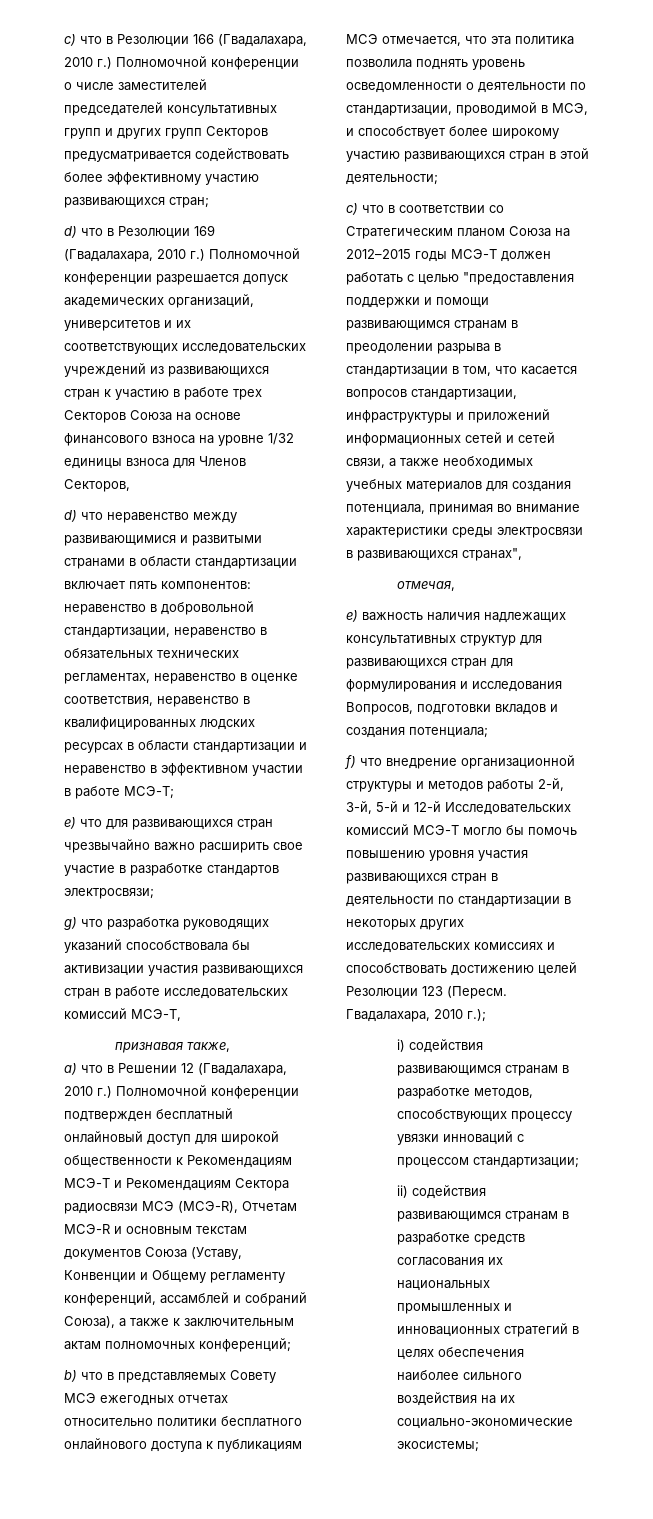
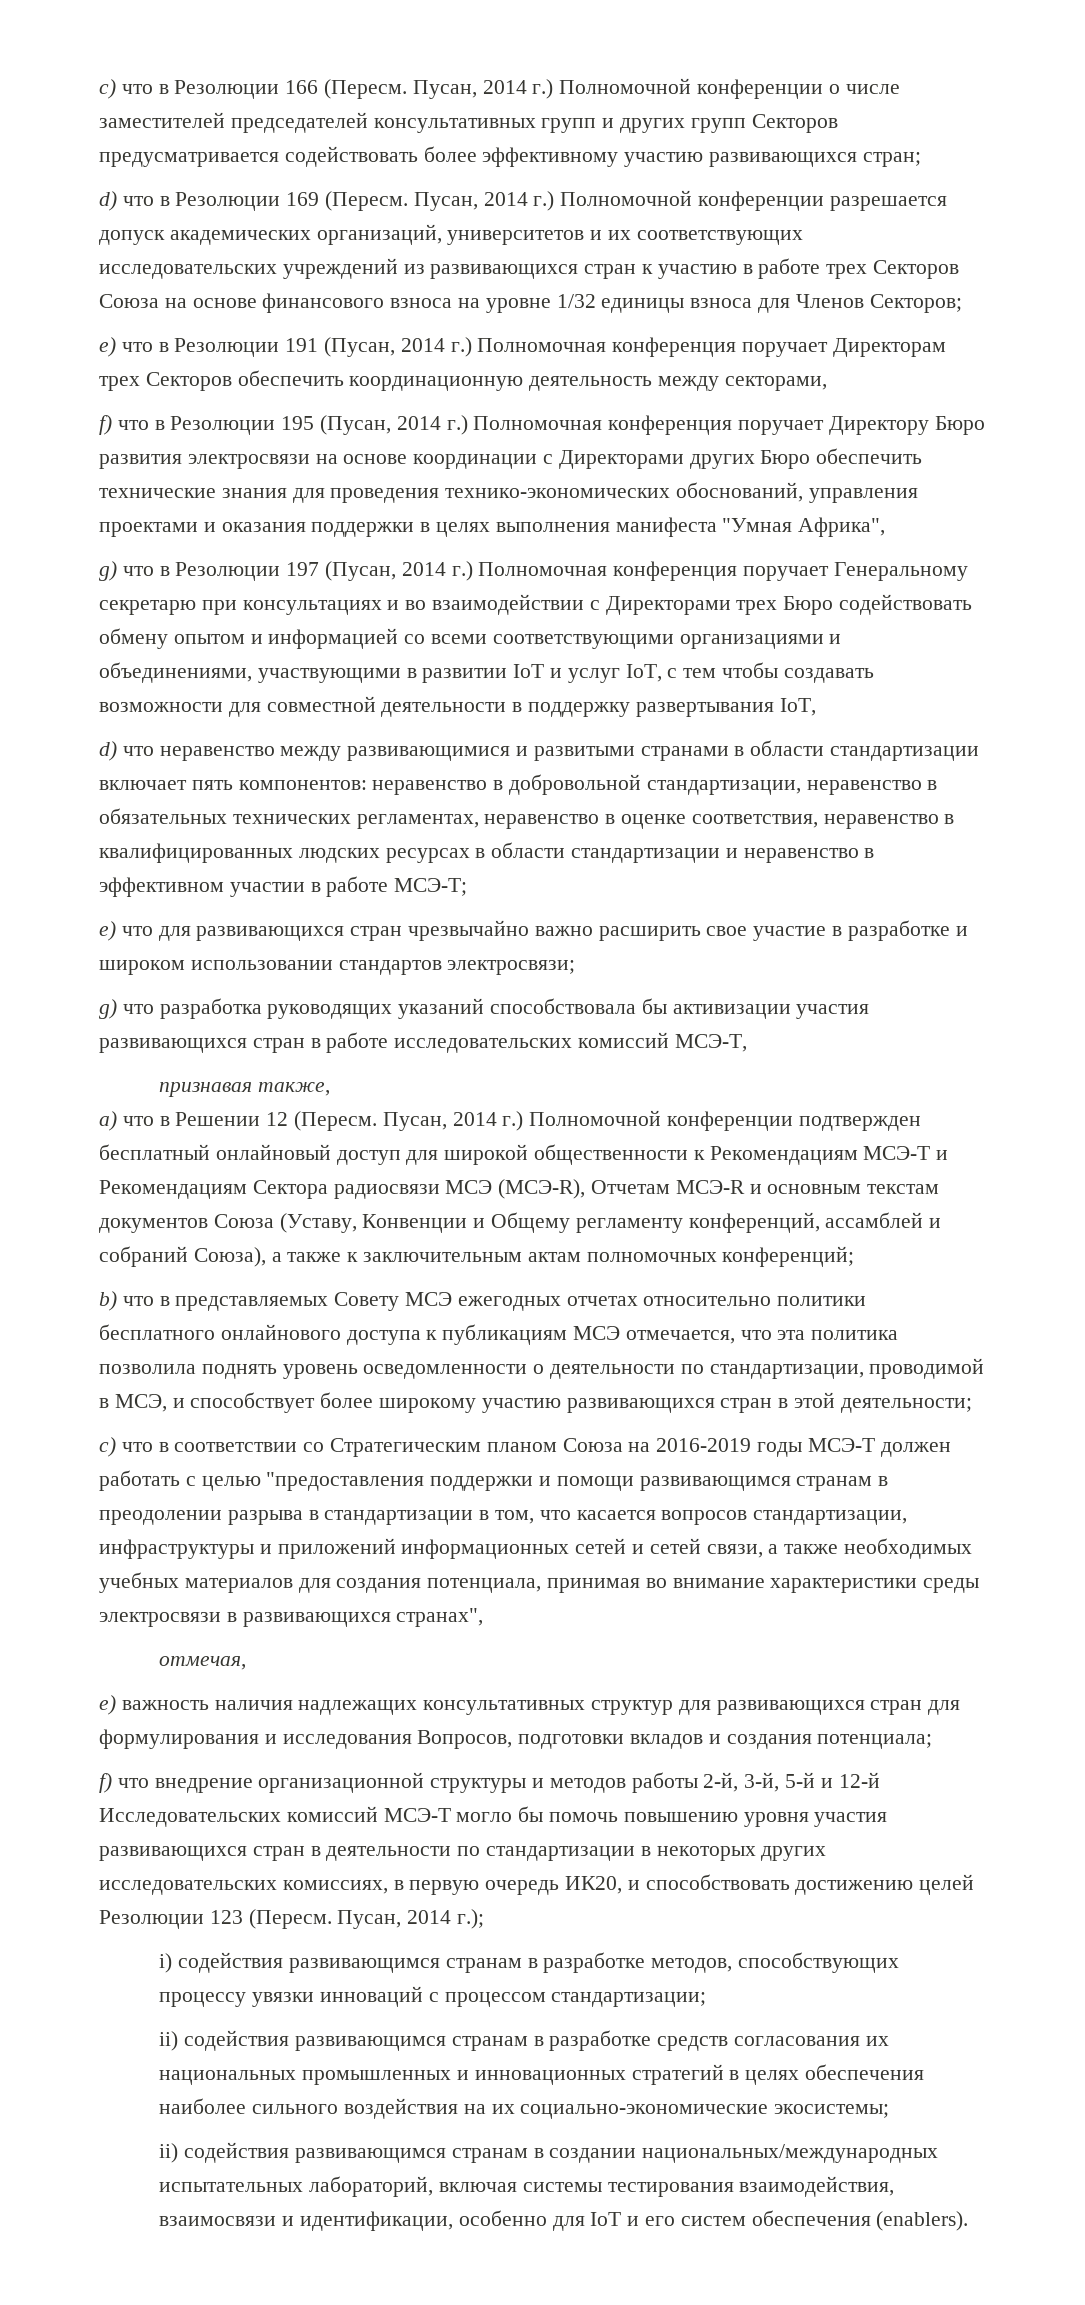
[218,34,307,47] [64,57,93,67] (Гвадалахара, 2010 -> [324,79,527,99] (Пересм. Пусан, 2014
[64,249,186,262] (Гвадалахара, 2010 -> [325,191,528,211] (Пересм. Пусан, 2014
[64,479,130,492] Секторов, -> [869,294,962,313] [99,337,946,357] [99,370,827,391] [99,415,985,435] [99,448,923,469] [99,482,918,503] [99,517,886,537] [99,561,968,581] [99,594,973,615] [99,628,842,649] [99,662,874,683] [99,696,816,717] Секторов; // e) что в Резолюции 191 (Пусан, 2014 г.) Полномочная конференция поручает Директорам трех Секторов обеспечить координационную деятельность между секторами, // f) что в Резолюции 195 (Пусан, 2014 г.) Полномочная конференция поручает Директору Бюро развития электросвязи на основе координации с Директорами других Бюро обеспечить технические знания для проведения технико-экономических обоснований, управления проектами и оказания поддержки в целях выполнения манифеста "Умная Африка", // g) что в Резолюции 197 (Пусан, 2014 г.) Полномочная конференция поручает Генеральному секретарю при консультациях и во взаимодействии с Директорами трех Бюро содействовать обмену опытом и информацией со всеми соответствующими организациями и объединениями, участвующими в развитии IoT и услуг IoT, с тем чтобы создавать возможности для совместной деятельности в поддержку развертывания IoT,
(203, 869) none -> [955,926,968,936] [99,960,333,975] и широком использовании
[198,1063,287,1076] [64,1086,93,1096] (Гвадалахара, 2010 -> [294,1111,497,1131] (Пересм. Пусан, 2014
[346,249,411,259] 2012–2015 -> [656,1438,752,1452] 2016-2019
[474,942,543,950] комиссиях -> [282,1876,623,1895] комиссиях, в первую очередь ИК20,
[346,1009,463,1022] Гвадалахара, 2010 -> [337,1910,452,1929] Пусан, 2014
(479, 1446) none -> [159,2142,939,2163] [159,2176,895,2197] [159,2210,969,2231] // ii) содействия развивающимся странам в создании национальных/международных испытательных лабораторий, включая системы тестирования взаимодействия, взаимосвязи и идентификации, особенно для IoT и его систем обеспечения (enablers).

